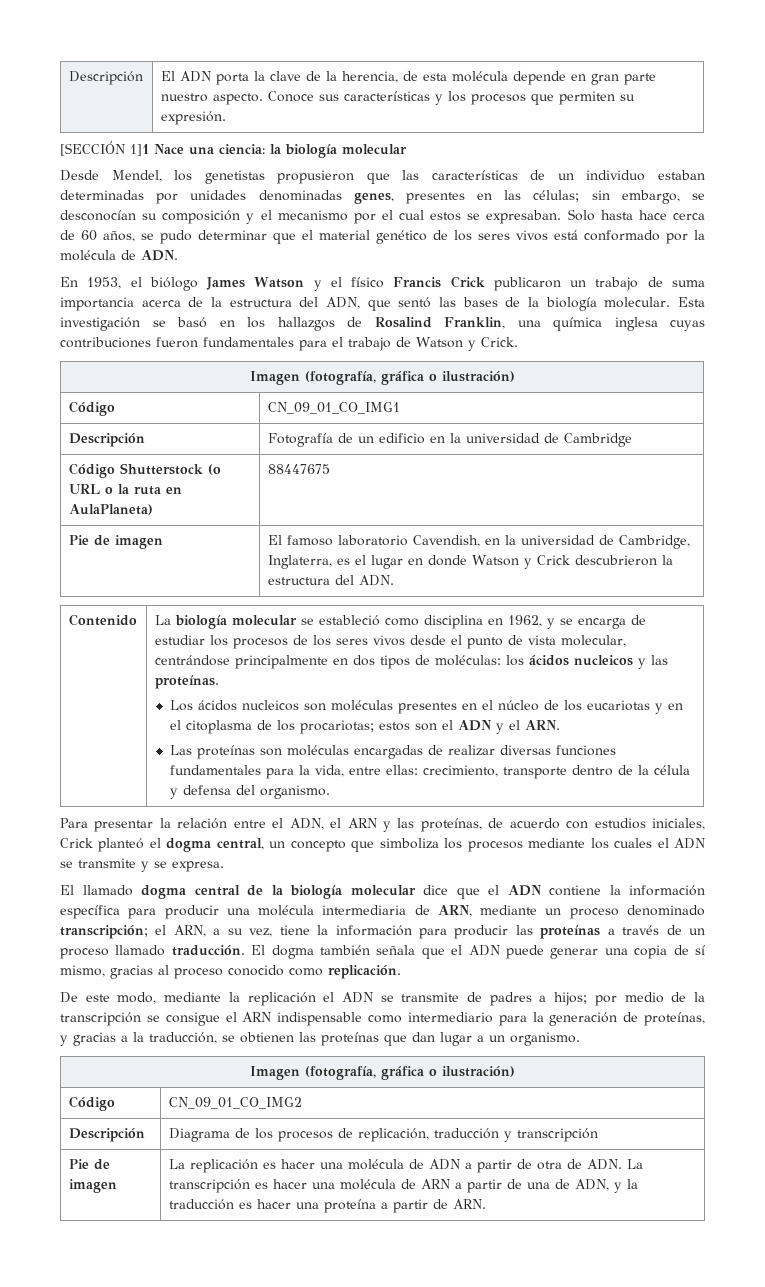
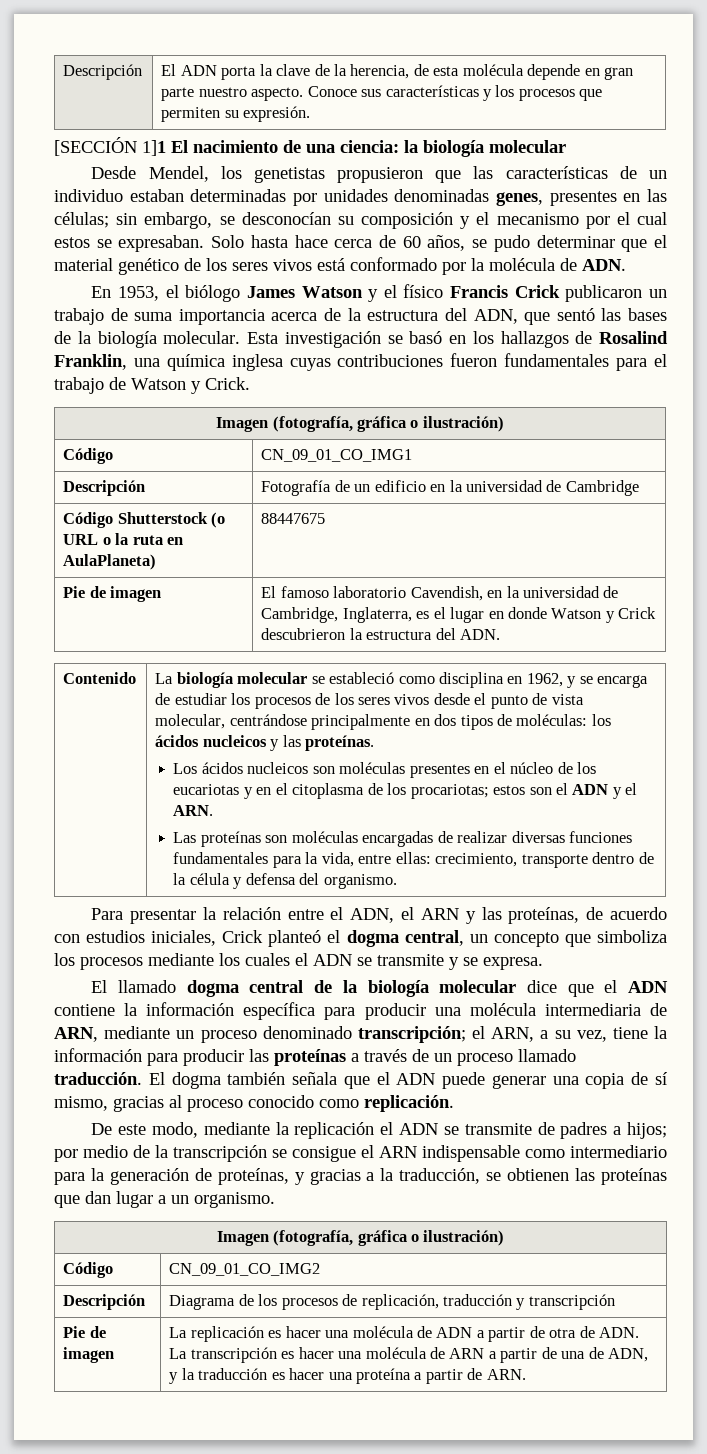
[154,144,184,154] Nace -> [171,140,301,153] El nacimiento de

